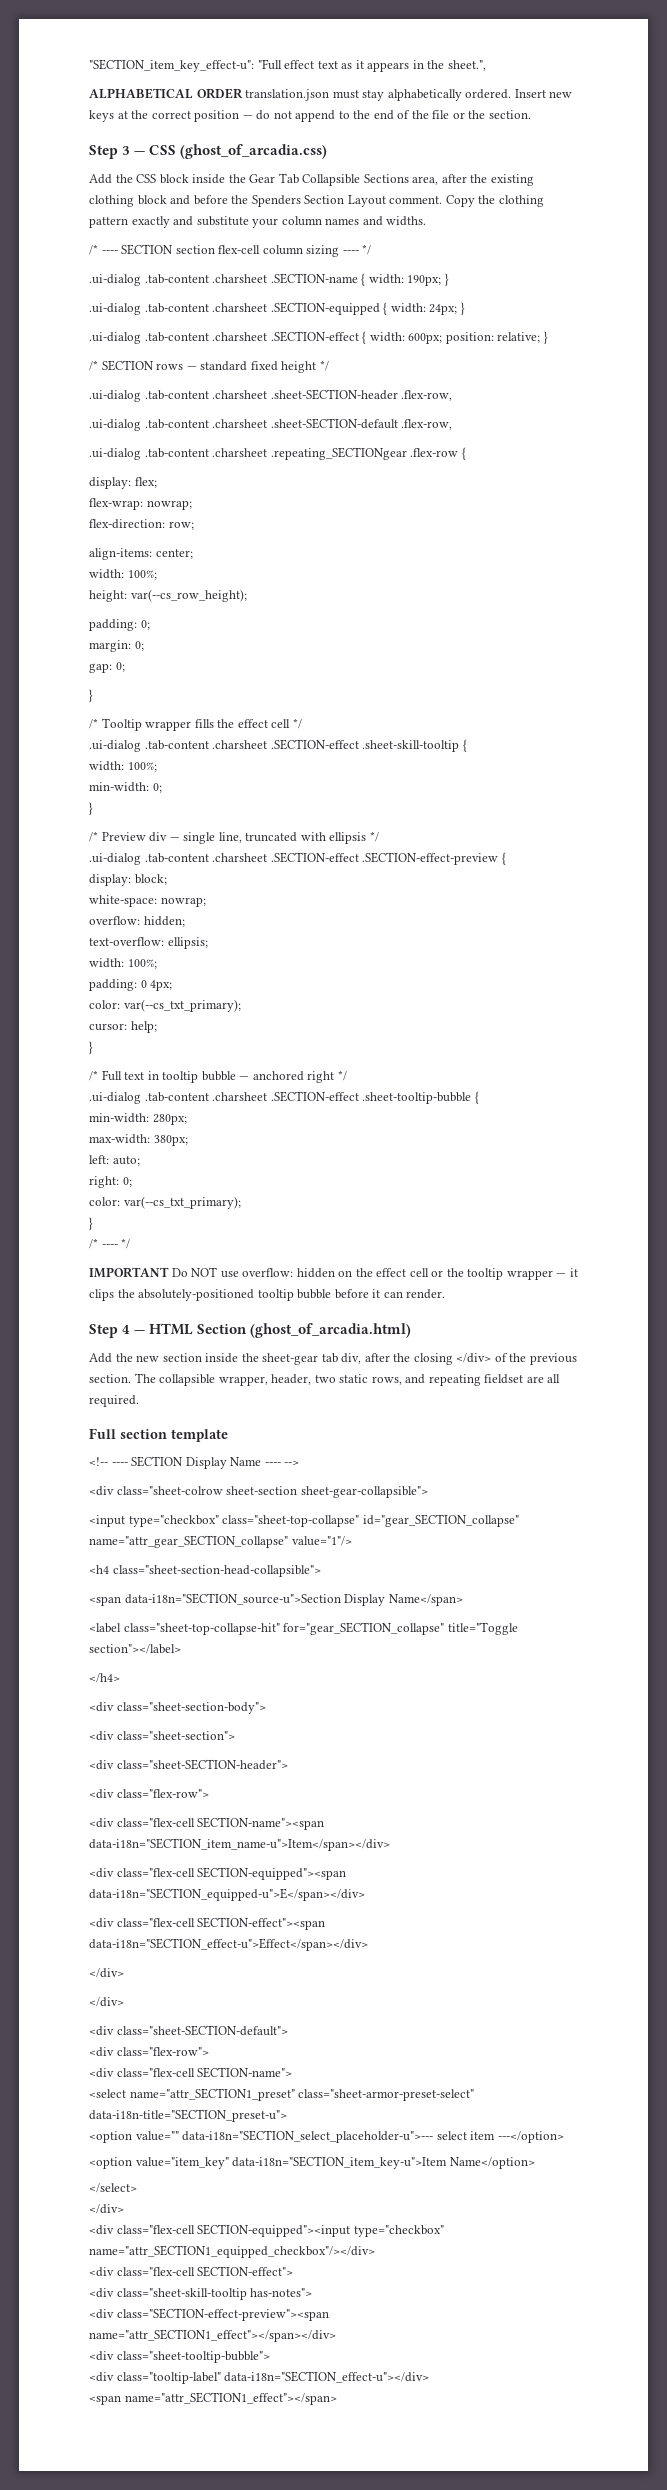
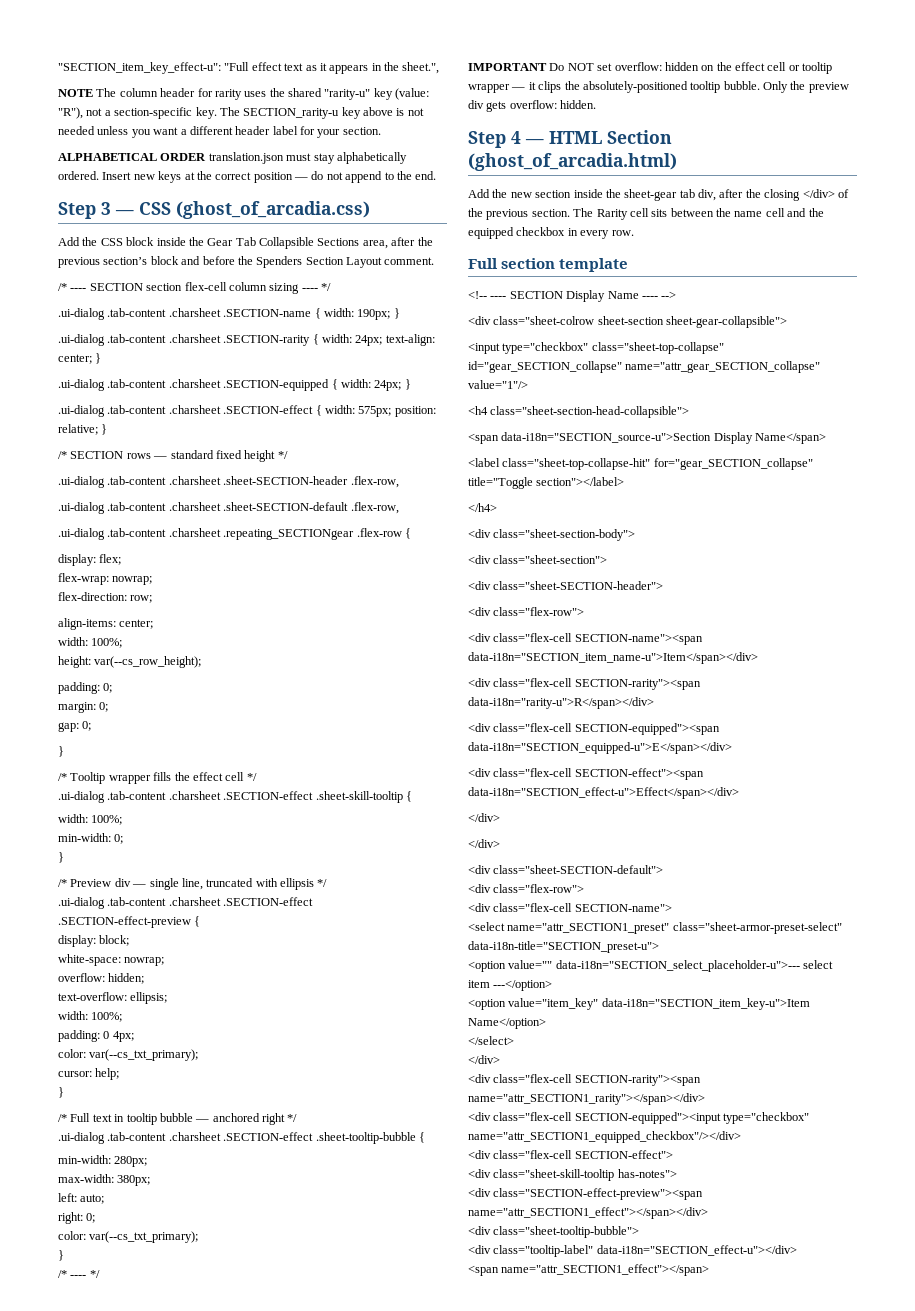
(486, 65) none -> [58,88,430,100] [58,107,424,119] [58,126,381,138] // NOTE The column header for rarity uses the shared "rarity-u" key (value: "R"), not a section-specific key. The SECTION_rarity-u key above is not needed unless you want a different header label for your section.
[373,110,531,120] end of the file or the section. -> [415,171,437,180] end.
[490,174,534,186] [89,195,134,207] existing clothing -> [58,257,148,268] previous section’s
[445,195,544,207] [89,216,427,228] Copy the clothing pattern exactly and substitute your column names and widths. -> (435, 261) none
(449, 279) none -> [58,334,435,346] [58,353,102,364] // .ui-dialog .tab-content .charsheet .SECTION-rarity { width: 24px; text-align: center; }
[408,333,443,344] 600px; -> [358,406,392,417] 575px;
[220,1271,239,1278] use -> [597,63,613,71] set
[446,1268,464,1277] the -> (800, 68) none
[297,1289,446,1299] bubble before it can render. -> [723,81,849,93] [468,100,597,112] bubble. Only the preview div gets overflow: hidden.
[159,1374,561,1386] [89,1395,139,1407] collapsible wrapper, header, two static rows, and repeating fieldset are all required. -> [596,208,824,220] [468,227,634,239] Rarity cell sits between the name cell and the equipped checkbox in every row.
(390, 1844) none -> [468,678,701,690] [468,697,654,709] // <div class="flex-cell SECTION-rarity"><span data-i18n="rarity-u">R</span></div>
(124, 2209) none -> [468,1074,701,1086] [468,1093,705,1105] // <div class="flex-cell SECTION-rarity"><span name="attr_SECTION1_rarity"></span></div>

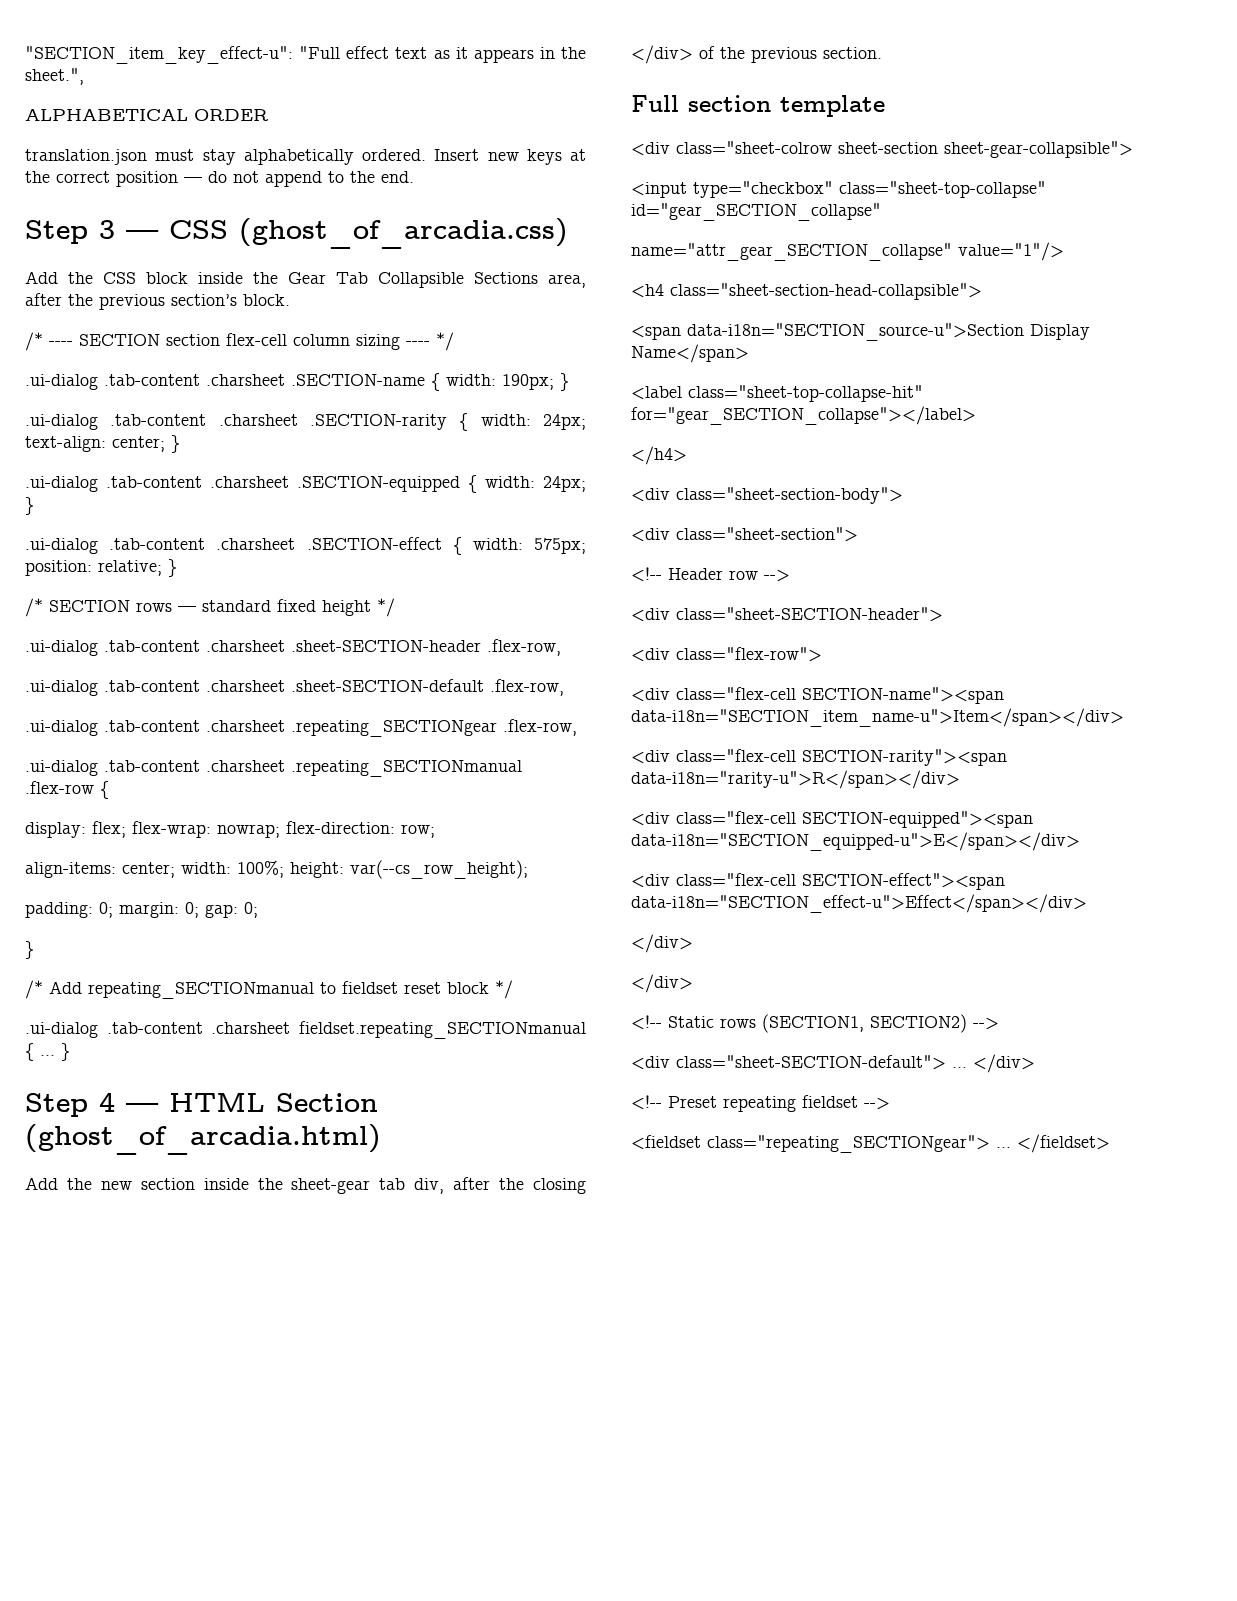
[58,88,430,100] [58,107,424,119] [58,126,381,138] // NOTE The column header for rarity uses the shared "rarity-u" key (value: "R"), not a section-specific key. The SECTION_rarity-u key above is not needed unless you want a different header label for your section. -> (84, 76) none
(207, 157) none -> (269, 115) //
[150,256,435,268] block and before the Spenders Section Layout comment. -> [243,294,290,306] block.
(355, 534) none -> [503,719,577,736] [25,760,522,777] .flex-row, // .ui-dialog .tab-content .charsheet .repeating_SECTIONmanual
(122, 559) // -> (126, 829) none
(153, 580) // -> (280, 831) none
[58,637,123,648] // width: 100%; // -> [181,860,284,878] width: 100%;
(113, 688) // -> (113, 910) none
(109, 707) // -> (199, 910) none
[70,772,257,784] [58,791,412,803] [58,814,123,825] [58,833,124,844] [58,852,64,863] [58,878,328,890] [58,897,314,909] [58,916,201,928] [58,935,130,947] [58,954,165,966] [58,973,145,984] [58,992,168,1004] [58,1011,123,1022] [58,1030,134,1042] [58,1049,199,1061] [58,1068,120,1080] [58,1087,64,1098] [58,1113,298,1125] [58,1132,425,1144] [58,1155,148,1167] [58,1174,151,1186] [58,1193,105,1204] [58,1212,96,1224] [58,1231,199,1243] [58,1250,64,1261] [58,1270,100,1278] [468,62,833,74] [468,81,849,93] [468,100,597,112] Tooltip wrapper fills the effect cell */ // .ui-dialog .tab-content .charsheet .SECTION-effect .sheet-skill-tooltip { // width: 100%; // min-width: 0; // } // /* Preview div — single line, truncated with ellipsis */ // .ui-dialog .tab-content .charsheet .SECTION-effect .SECTION-effect-preview { // display: block; // white-space: nowrap; // overflow: hidden; // text-overflow: ellipsis; // width: 100%; // padding: 0 4px; // color: var(--cs_txt_primary); // cursor: help; // } // /* Full text in tooltip bubble — anchored right */ // .ui-dialog .tab-content .charsheet .SECTION-effect .sheet-tooltip-bubble { // min-width: 280px; // max-width: 380px; // left: auto; // right: 0; // color: var(--cs_txt_primary); // } // /* ---- */ // IMPORTANT Do NOT set overflow: hidden on the effect cell or tooltip wrapper — it clips the absolutely-positioned tooltip bubble. Only the preview div gets overflow: hidden. -> [49,980,513,999] [25,1021,586,1039] [25,1043,70,1061] Add repeating_SECTIONmanual to fieldset reset block */ // .ui-dialog .tab-content .charsheet fieldset.repeating_SECTIONmanual { ... }
[573,208,824,220] [468,227,634,239] [468,258,629,272] [468,290,677,302] The Rarity cell sits between the name cell and the equipped checkbox in every row. // Full section template // <!-- ---- SECTION Display Name ---- --> -> [631,95,885,117] // Full section template
(622, 367) none -> (881, 212) //
[653,458,813,470] [468,477,625,489] for="gear_SECTION_collapse" title="Toggle section"></label> -> [631,406,976,425] for="gear_SECTION_collapse"></label>
(608, 559) none -> [631,567,790,582] // <!-- Header row -->
[468,865,664,874] [468,884,585,893] [468,903,672,912] [468,922,842,934] [468,941,659,953] [468,960,834,972] [468,980,553,991] [468,998,810,1010] [468,1018,546,1029] [468,1036,514,1045] [468,1055,500,1064] [468,1074,701,1086] [468,1093,705,1105] [468,1112,810,1124] [468,1131,741,1143] [468,1150,673,1159] [468,1169,677,1181] [468,1188,704,1200] [468,1207,708,1219] [468,1226,640,1238] [468,1245,797,1257] [468,1264,710,1276] <div class="sheet-SECTION-default"> // <div class="flex-row"> // <div class="flex-cell SECTION-name"> // <select name="attr_SECTION1_preset" class="sheet-armor-preset-select" data-i18n-title="SECTION_preset-u"> // <option value="" data-i18n="SECTION_select_placeholder-u">--- select item ---</option> // <option value="item_key" data-i18n="SECTION_item_key-u">Item Name</option> // </select> // </div> // <div class="flex-cell SECTION-rarity"><span name="attr_SECTION1_rarity"></span></div> // <div class="flex-cell SECTION-equipped"><input type="checkbox" name="attr_SECTION1_equipped_checkbox"/></div> // <div class="flex-cell SECTION-effect"> // <div class="sheet-skill-tooltip has-notes"> // <div class="SECTION-effect-preview"><span name="attr_SECTION1_effect"></span></div> // <div class="sheet-tooltip-bubble"> // <div class="tooltip-label" data-i18n="SECTION_effect-u"></div> // <span name="attr_SECTION1_effect"></span> -> [631,1014,999,1033] [631,1054,1035,1073] [631,1095,890,1112] [631,1134,1110,1153] <!-- Static rows (SECTION1, SECTION2) --> // <div class="sheet-SECTION-default"> ... </div> // <!-- Preset repeating fieldset --> // <fieldset class="repeating_SECTIONgear"> ... </fieldset>

